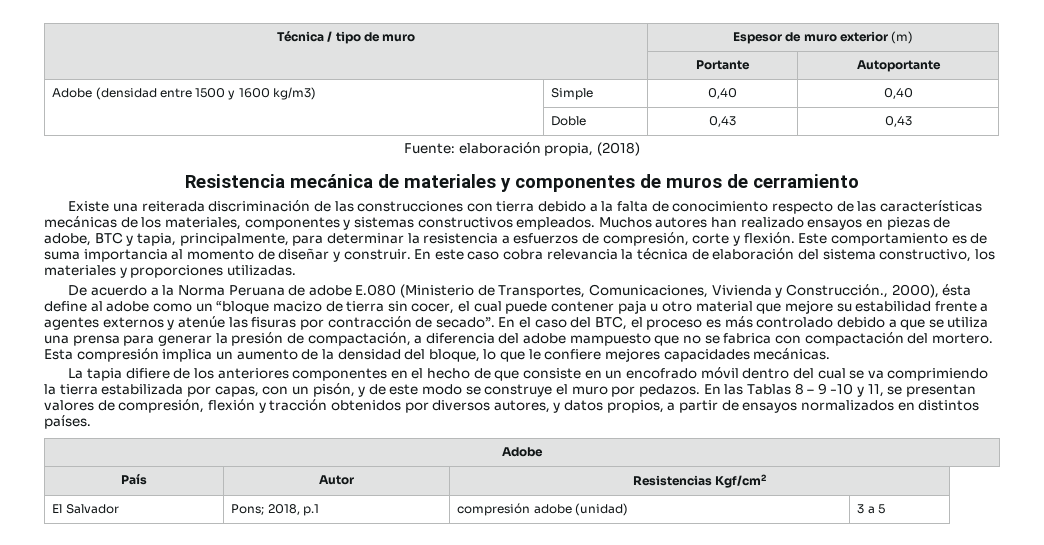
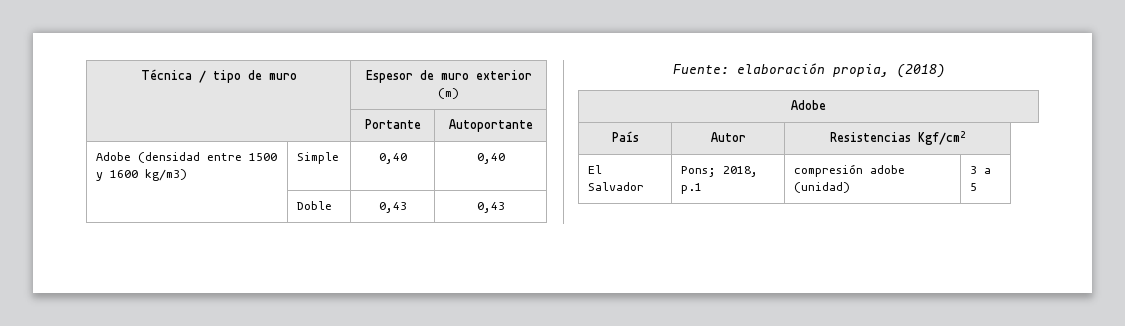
[185,174,859,192] [68,200,982,214] [44,216,951,230] [44,232,988,246] [44,248,995,262] [44,265,296,278] [68,284,972,298] [44,300,989,314] [44,316,989,330] [44,332,993,346] [44,348,831,362] [68,367,989,381] [44,383,977,397] [44,399,980,413] [44,415,91,429] // Resistencia mecánica de materiales y componentes de muros de cerramiento // Existe una reiterada discriminación de las construcciones con tierra debido a la falta de conocimiento respecto de las características mecánicas de los materiales, componentes y sistemas constructivos empleados. Muchos autores han realizado ensayos en piezas de adobe, BTC y tapia, principalmente, para determinar la resistencia a esfuerzos de compresión, corte y flexión. Este comportamiento es de suma importancia al momento de diseñar y construir. En este caso cobra relevancia la técnica de elaboración del sistema constructivo, los materiales y proporciones utilizadas. // De acuerdo a la Norma Peruana de adobe E.080 (Ministerio de Transportes, Comunicaciones, Vivienda y Construcción., 2000), ésta define al adobe como un “bloque macizo de tierra sin cocer, el cual puede contener paja u otro material que mejore su estabilidad frente a agentes externos y atenúe las fisuras por contracción de secado”. En el caso del BTC, el proceso es más controlado debido a que se utiliza una prensa para generar la presión de compactación, a diferencia del adobe mampuesto que no se fabrica con compactación del mortero. Esta compresión implica un aumento de la densidad del bloque, lo que le confiere mejores capacidades mecánicas. // La tapia difiere de los anteriores componentes en el hecho de que consiste en un encofrado móvil dentro del cual se va comprimiendo la tierra estabilizada por capas, con un pisón, y de este modo se construye el muro por pedazos. En las Tablas 8 – 9 -10 y 11, se presentan valores de compresión, flexión y tracción obtenidos por diversos autores, y datos propios, a partir de ensayos normalizados en distintos países. -> (945, 71) none

